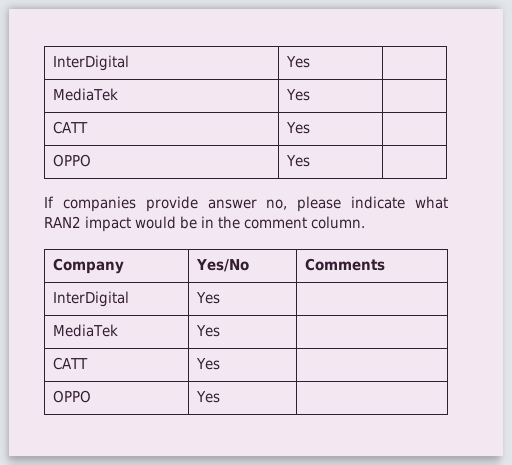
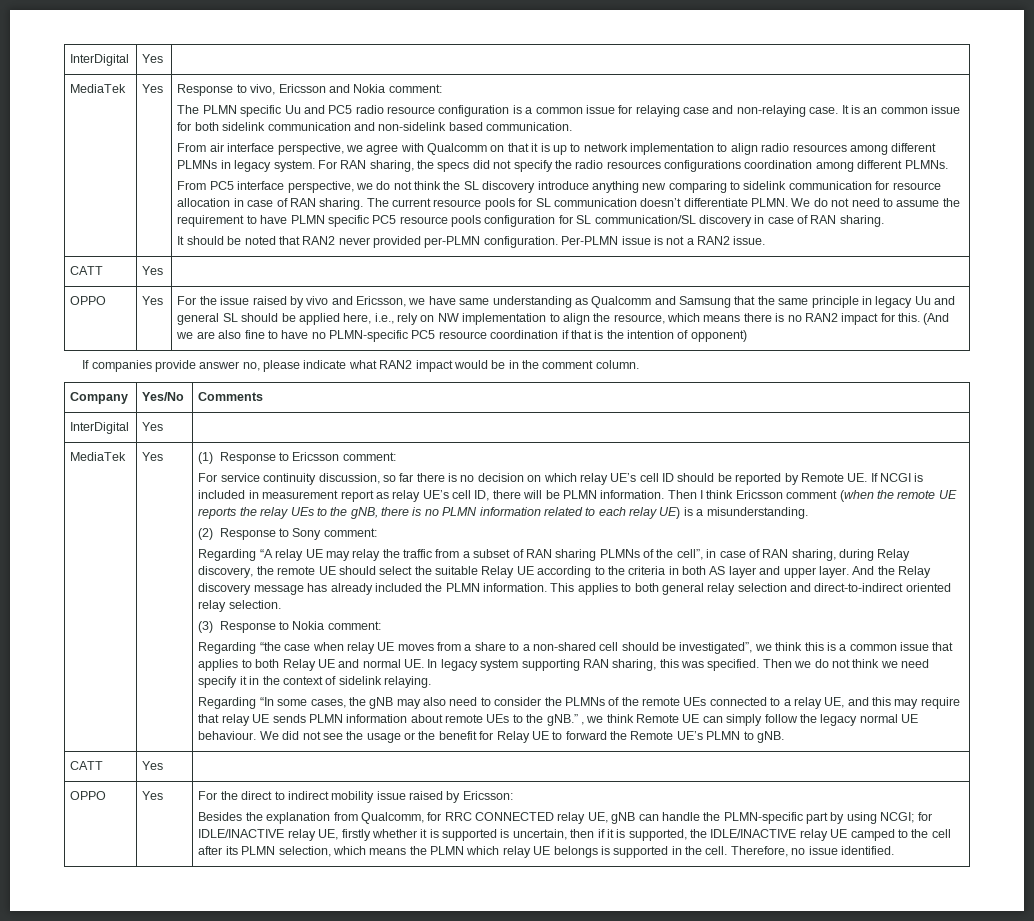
[53,55,130,71] [286,56,311,68] [53,88,119,101] [286,89,311,101] [53,121,89,134] [286,122,311,134] [53,154,92,167] [286,155,311,167] InterDigital | Yes | // MediaTek | Yes | // CATT | Yes | // OPPO | Yes | -> [70,54,130,66] [142,54,164,63] [70,84,127,93] [142,84,164,93] [177,84,442,96] [177,105,960,117] [177,122,572,131] [177,143,937,155] [177,160,948,172] [177,181,941,193] [177,198,960,210] [177,215,884,227] [177,236,766,248] [70,266,104,275] [142,266,164,275] [70,296,107,305] [142,296,164,305] [177,296,955,308] [177,313,950,325] [176,330,747,342] InterDigital | Yes | // MediaTek | Yes | Response to vivo, Ericsson and Nokia comment: // The PLMN specific Uu and PC5 radio resource configuration is a common issue for relaying case and non-relaying case. It is an common issue for both sidelink communication and non-sidelink based communication. // From air interface perspective, we agree with Qualcomm on that it is up to network implementation to align radio resources among different PLMNs in legacy system. For RAN sharing, the specs did not specify the radio resources configurations coordination among different PLMNs. // From PC5 interface perspective, we do not think the SL discovery introduce anything new comparing to sidelink communication for resource allocation in case of RAN sharing. The current resource pools for SL communication doesn’t differentiate PLMN. We do not need to assume the requirement to have PLMN specific PC5 resource pools configuration for SL communication/SL discovery in case of RAN sharing. // It should be noted that RAN2 never provided per-PLMN configuration. Per-PLMN issue is not a RAN2 issue. // CATT | Yes | // OPPO | Yes | For the issue raised by vivo and Ericsson, we have same understanding as Qualcomm and Samsung that the same principle in legacy Uu and general SL should be applied here, i.e., rely on NW implementation to align the resource, which means there is no RAN2 impact for this. (And we are also fine to have no PLMN-specific PC5 resource coordination if that is the intention of opponent)
[53,357,89,370] [196,358,221,370] [53,390,92,403] [196,391,221,403] // CATT | Yes | // OPPO | Yes | -> [198,452,396,464] [198,473,924,485] [198,490,957,502] [198,507,808,519] [198,528,377,540] [198,549,911,561] [198,566,931,578] [198,583,951,595] [198,600,281,612] [198,621,381,633] [198,642,954,654] [198,659,929,671] [198,676,431,688] [198,697,960,709] [198,714,918,726] [198,731,784,743] [70,761,104,770] [142,761,164,770] [70,791,107,800] [142,791,164,800] [198,791,513,803] [198,812,932,824] [198,829,951,841] [198,846,894,858] (1) Response to Ericsson comment: // For service continuity discussion, so far there is no decision on which relay UE’s cell ID should be reported by Remote UE. If NCGI is included in measurement report as relay UE’s cell ID, there will be PLMN information. Then I think Ericsson comment (when the remote UE reports the relay UEs to the gNB, there is no PLMN information related to each relay UE) is a misunderstanding. // (2) Response to Sony comment: // Regarding “A relay UE may relay the traffic from a subset of RAN sharing PLMNs of the cell”, in case of RAN sharing, during Relay discovery, the remote UE should select the suitable Relay UE according to the criteria in both AS layer and upper layer. And the Relay discovery message has already included the PLMN information. This applies to both general relay selection and direct-to-indirect oriented relay selection. // (3) Response to Nokia comment: // Regarding “the case when relay UE moves from a share to a non-shared cell should be investigated”, we think this is a common issue that applies to both Relay UE and normal UE. In legacy system supporting RAN sharing, this was specified. Then we do not think we need specify it in the context of sidelink relaying. // Regarding “In some cases, the gNB may also need to consider the PLMNs of the remote UEs connected to a relay UE, and this may require that relay UE sends PLMN information about remote UEs to the gNB.” , we think Remote UE can simply follow the legacy normal UE behaviour. We did not see the usage or the benefit for Relay UE to forward the Remote UE’s PLMN to gNB. // CATT | Yes | // OPPO | Yes | For the direct to indirect mobility issue raised by Ericsson: // Besides the explanation from Qualcomm, for RRC CONNECTED relay UE, gNB can handle the PLMN-specific part by using NCGI; for IDLE/INACTIVE relay UE, firstly whether it is supported is uncertain, then if it is supported, the IDLE/INACTIVE relay UE camped to the cell after its PLMN selection, which means the PLMN which relay UE belongs is supported in the cell. Therefore, no issue identified.

